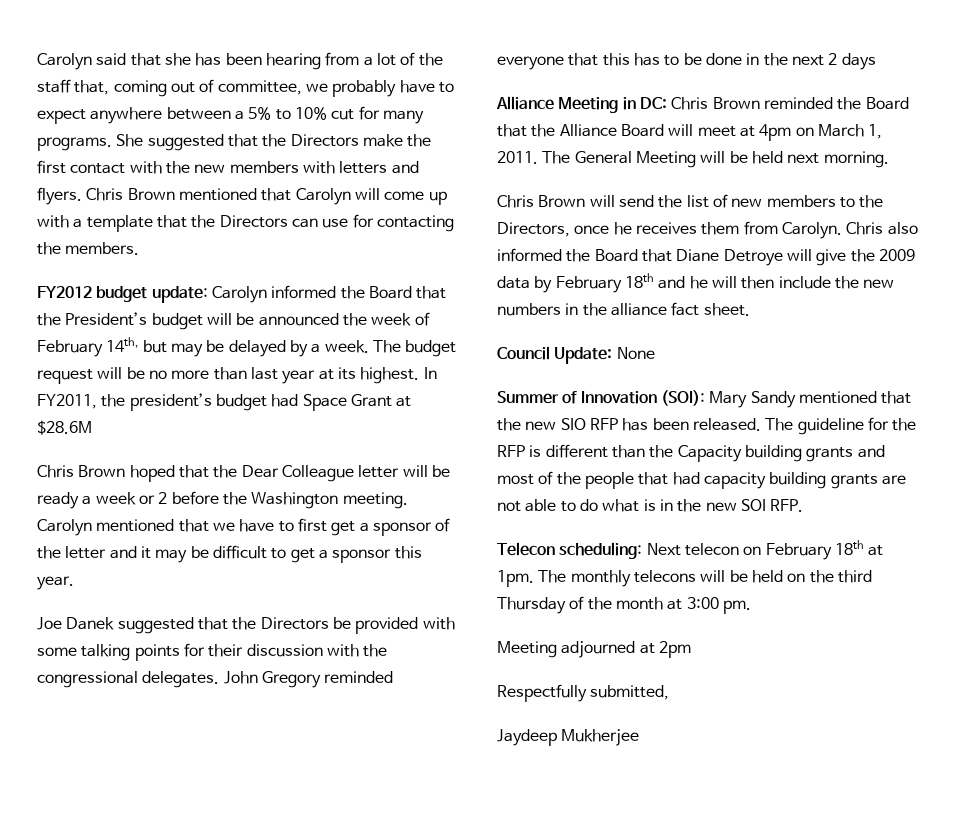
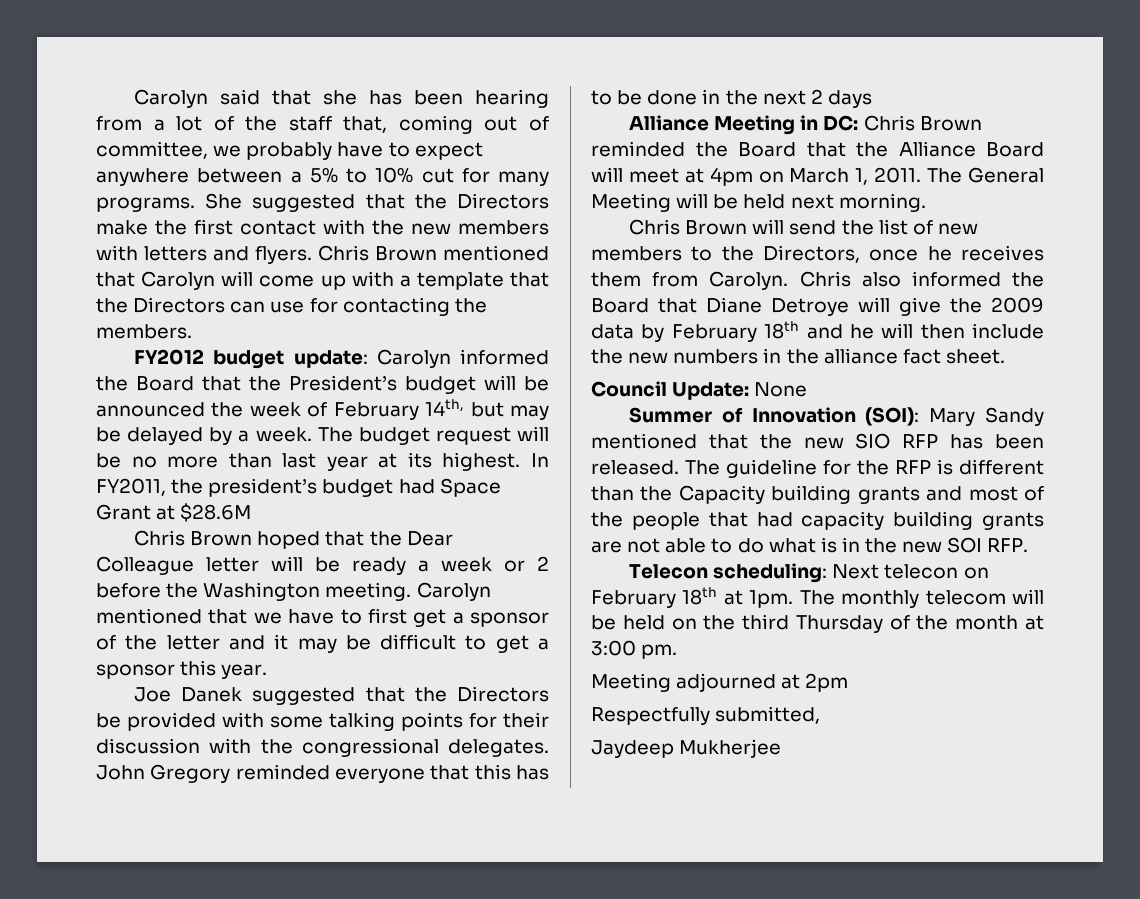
[633,570,696,583] telecons -> [925,590,1006,605] telecom

